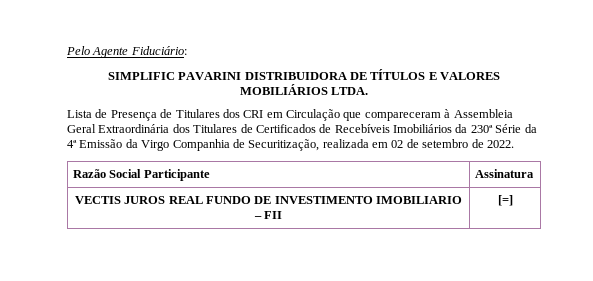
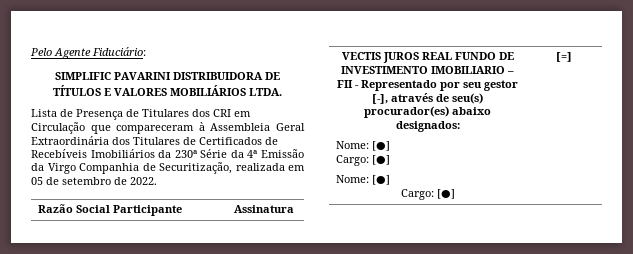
[391,140,404,148] 02 -> [31,177,43,185] 05
(283, 215) none -> [355,80,518,91] [372,93,483,104] [364,106,491,118] [395,121,460,132] [336,141,391,151] [336,155,391,166] [336,175,391,185] [400,189,455,200] - Representado por seu gestor [-], através de seu(s) procurador(es) abaixo designados: // Nome: [●] // Cargo: [●] // Nome: [●] // Cargo: [●]

